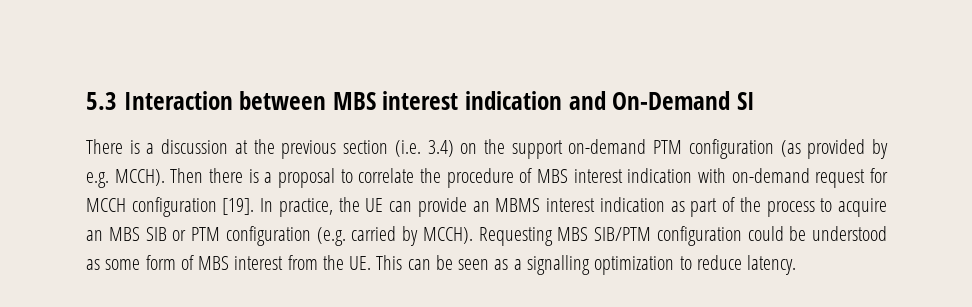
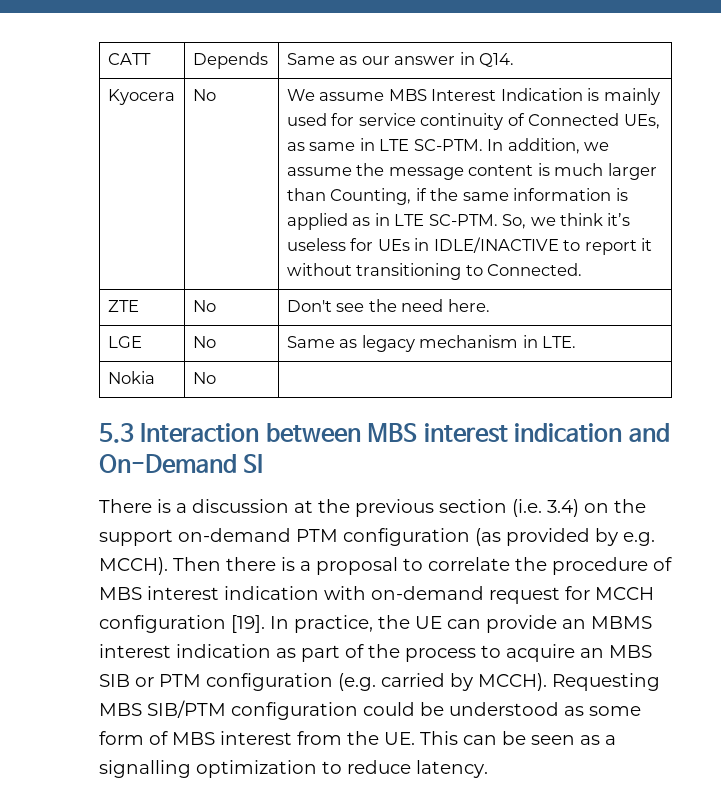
(86, 101) none -> [107,53,151,65] [192,52,268,69] [286,52,515,67] [107,89,175,105] [192,89,216,101] [286,88,660,105] [286,113,660,130] [286,138,610,154] [286,163,657,180] [286,188,628,205] [286,213,631,230] [286,237,653,255] [286,263,583,280] [107,300,139,312] [192,300,216,312] [286,299,490,312] [107,336,142,348] [192,336,216,348] [286,335,577,352] [107,371,155,384] [192,372,216,384] CATT | Depends | Same as our answer in Q14. // Kyocera | No | We assume MBS Interest Indication is mainly used for service continuity of Connected UEs, as same in LTE SC-PTM. In addition, we assume the message content is much larger than Counting, if the same information is applied as in LTE SC-PTM. So, we think it’s useless for UEs in IDLE/INACTIVE to report it without transitioning to Connected. // ZTE | No | Don't see the need here. // LGE | No | Same as legacy mechanism in LTE. // Nokia | No | //

